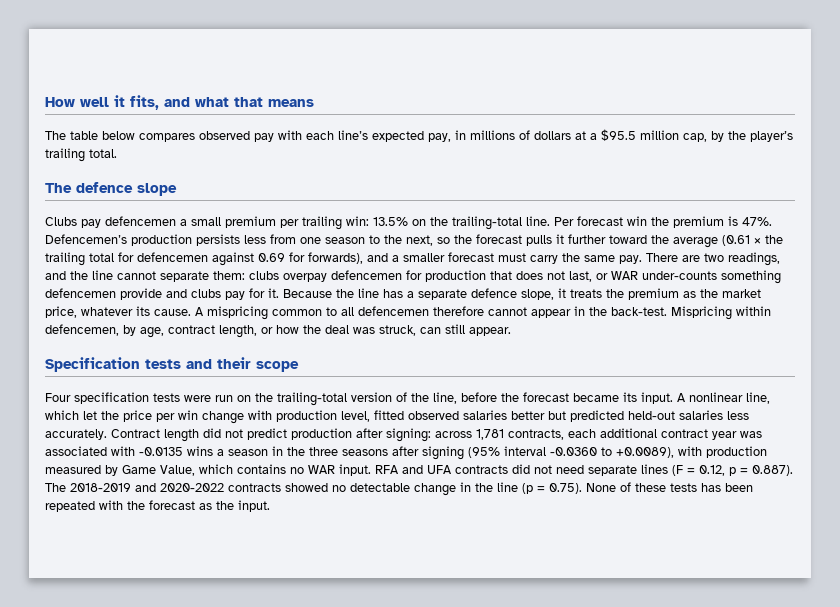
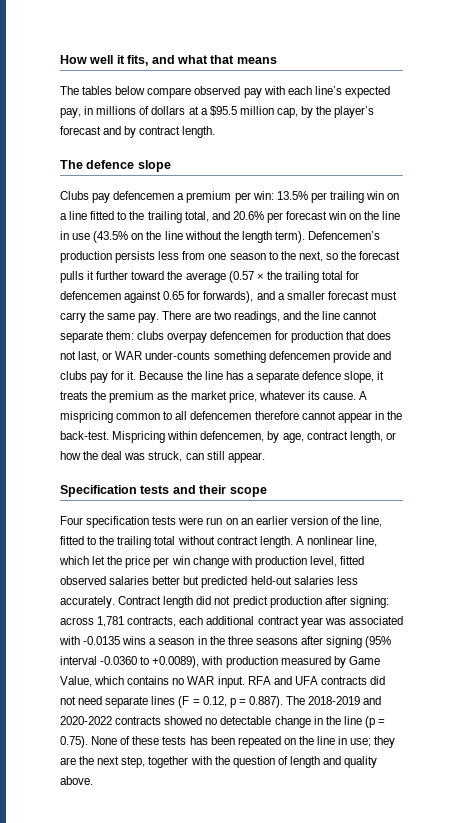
[70,131,195,142] table below compares -> [82,86,192,98] tables below compare
[45,148,117,162] trailing total. -> [60,126,216,138] forecast and by contract length.
[191,217,221,226] small -> (185, 196) none
[302,216,342,230] trailing -> (251, 197) none
[412,216,772,230] on the trailing-total line. Per forecast win the premium is 47%. -> [310,191,400,203] [60,211,401,223] [60,231,305,243] per trailing win on a line fitted to the trailing total, and 20.6% per forecast win on the line in use (43.5% on the line without the length term).
[722,235,750,246] (0.61 -> [228,271,254,283] (0.57
[258,253,285,262] 0.69 -> [163,291,185,300] 0.65
[255,392,347,406] the trailing-total -> [240,516,288,525] an earlier
[461,392,673,404] before the forecast became its input. -> [60,536,293,548] fitted to the trailing total without contract length.
[99,500,270,512] with the forecast as the input. -> [283,736,396,748] [60,756,378,768] [60,776,93,785] on the line in use; they are the next step, together with the question of length and quality above.

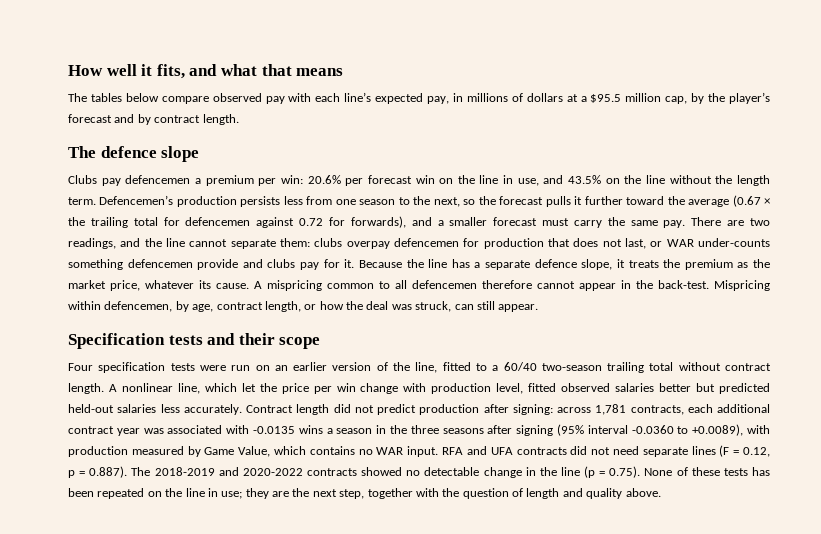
[276,191,400,203] [60,211,230,223] 13.5% per trailing win on a line fitted to the trailing total, and -> (303, 179) none
[72,231,129,243] use (43.5% -> [517,175,602,186] use, and 43.5%
[274,231,305,243] term). -> [68,197,96,205] term.
[228,271,254,283] (0.57 -> [732,195,761,207] (0.67
[163,291,185,300] 0.65 -> [299,218,324,226] 0.72
[99,536,115,545] the -> [492,362,602,371] a 60/40 two-season

